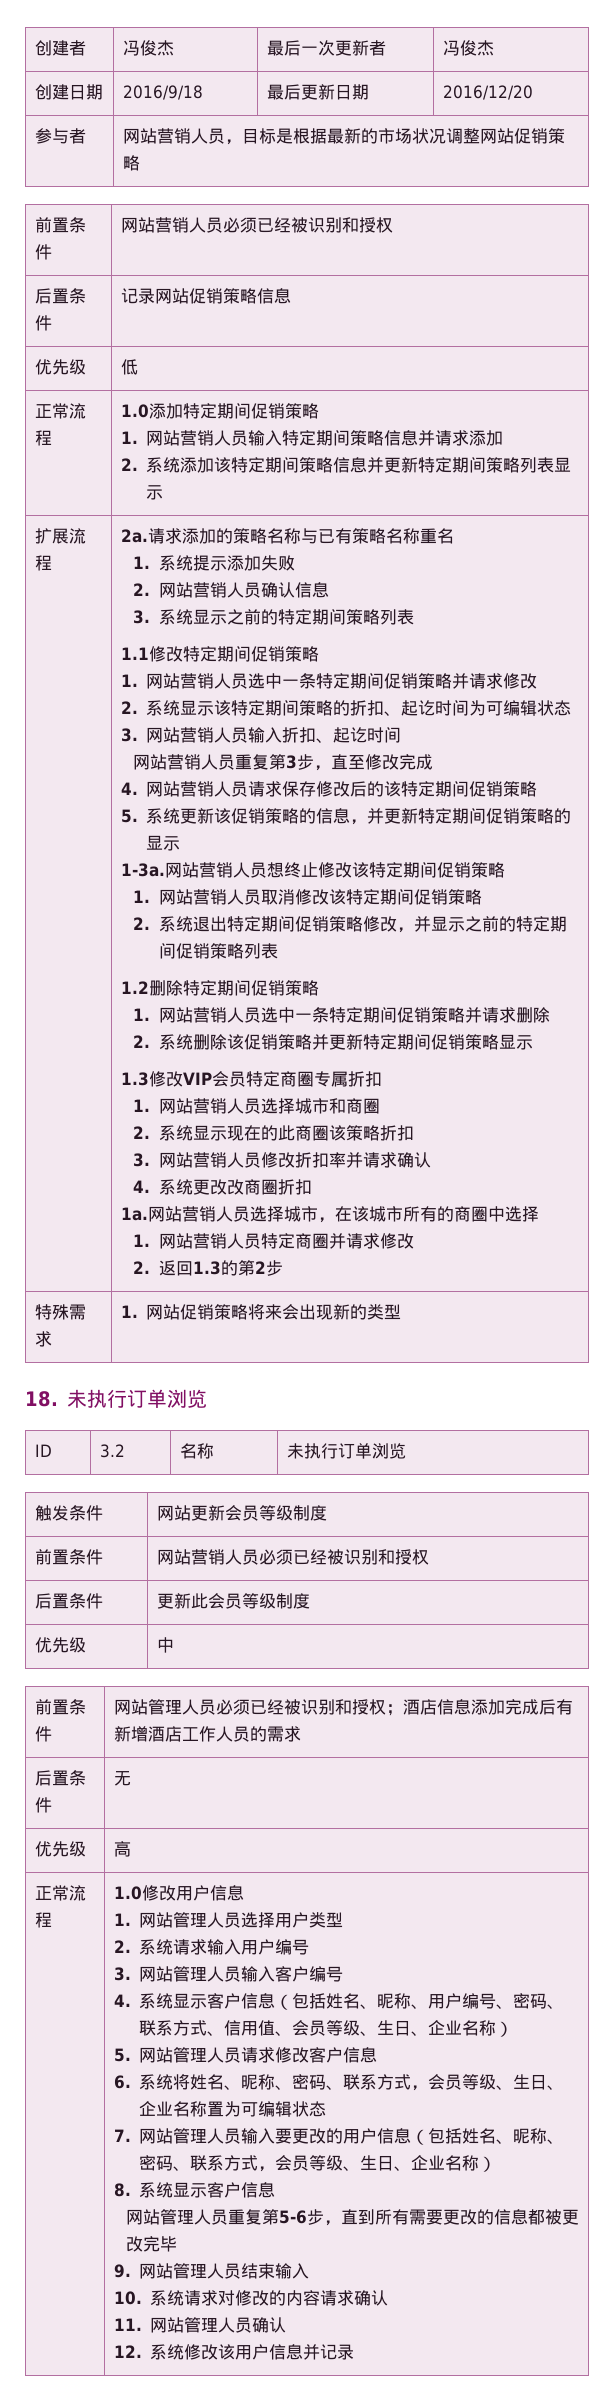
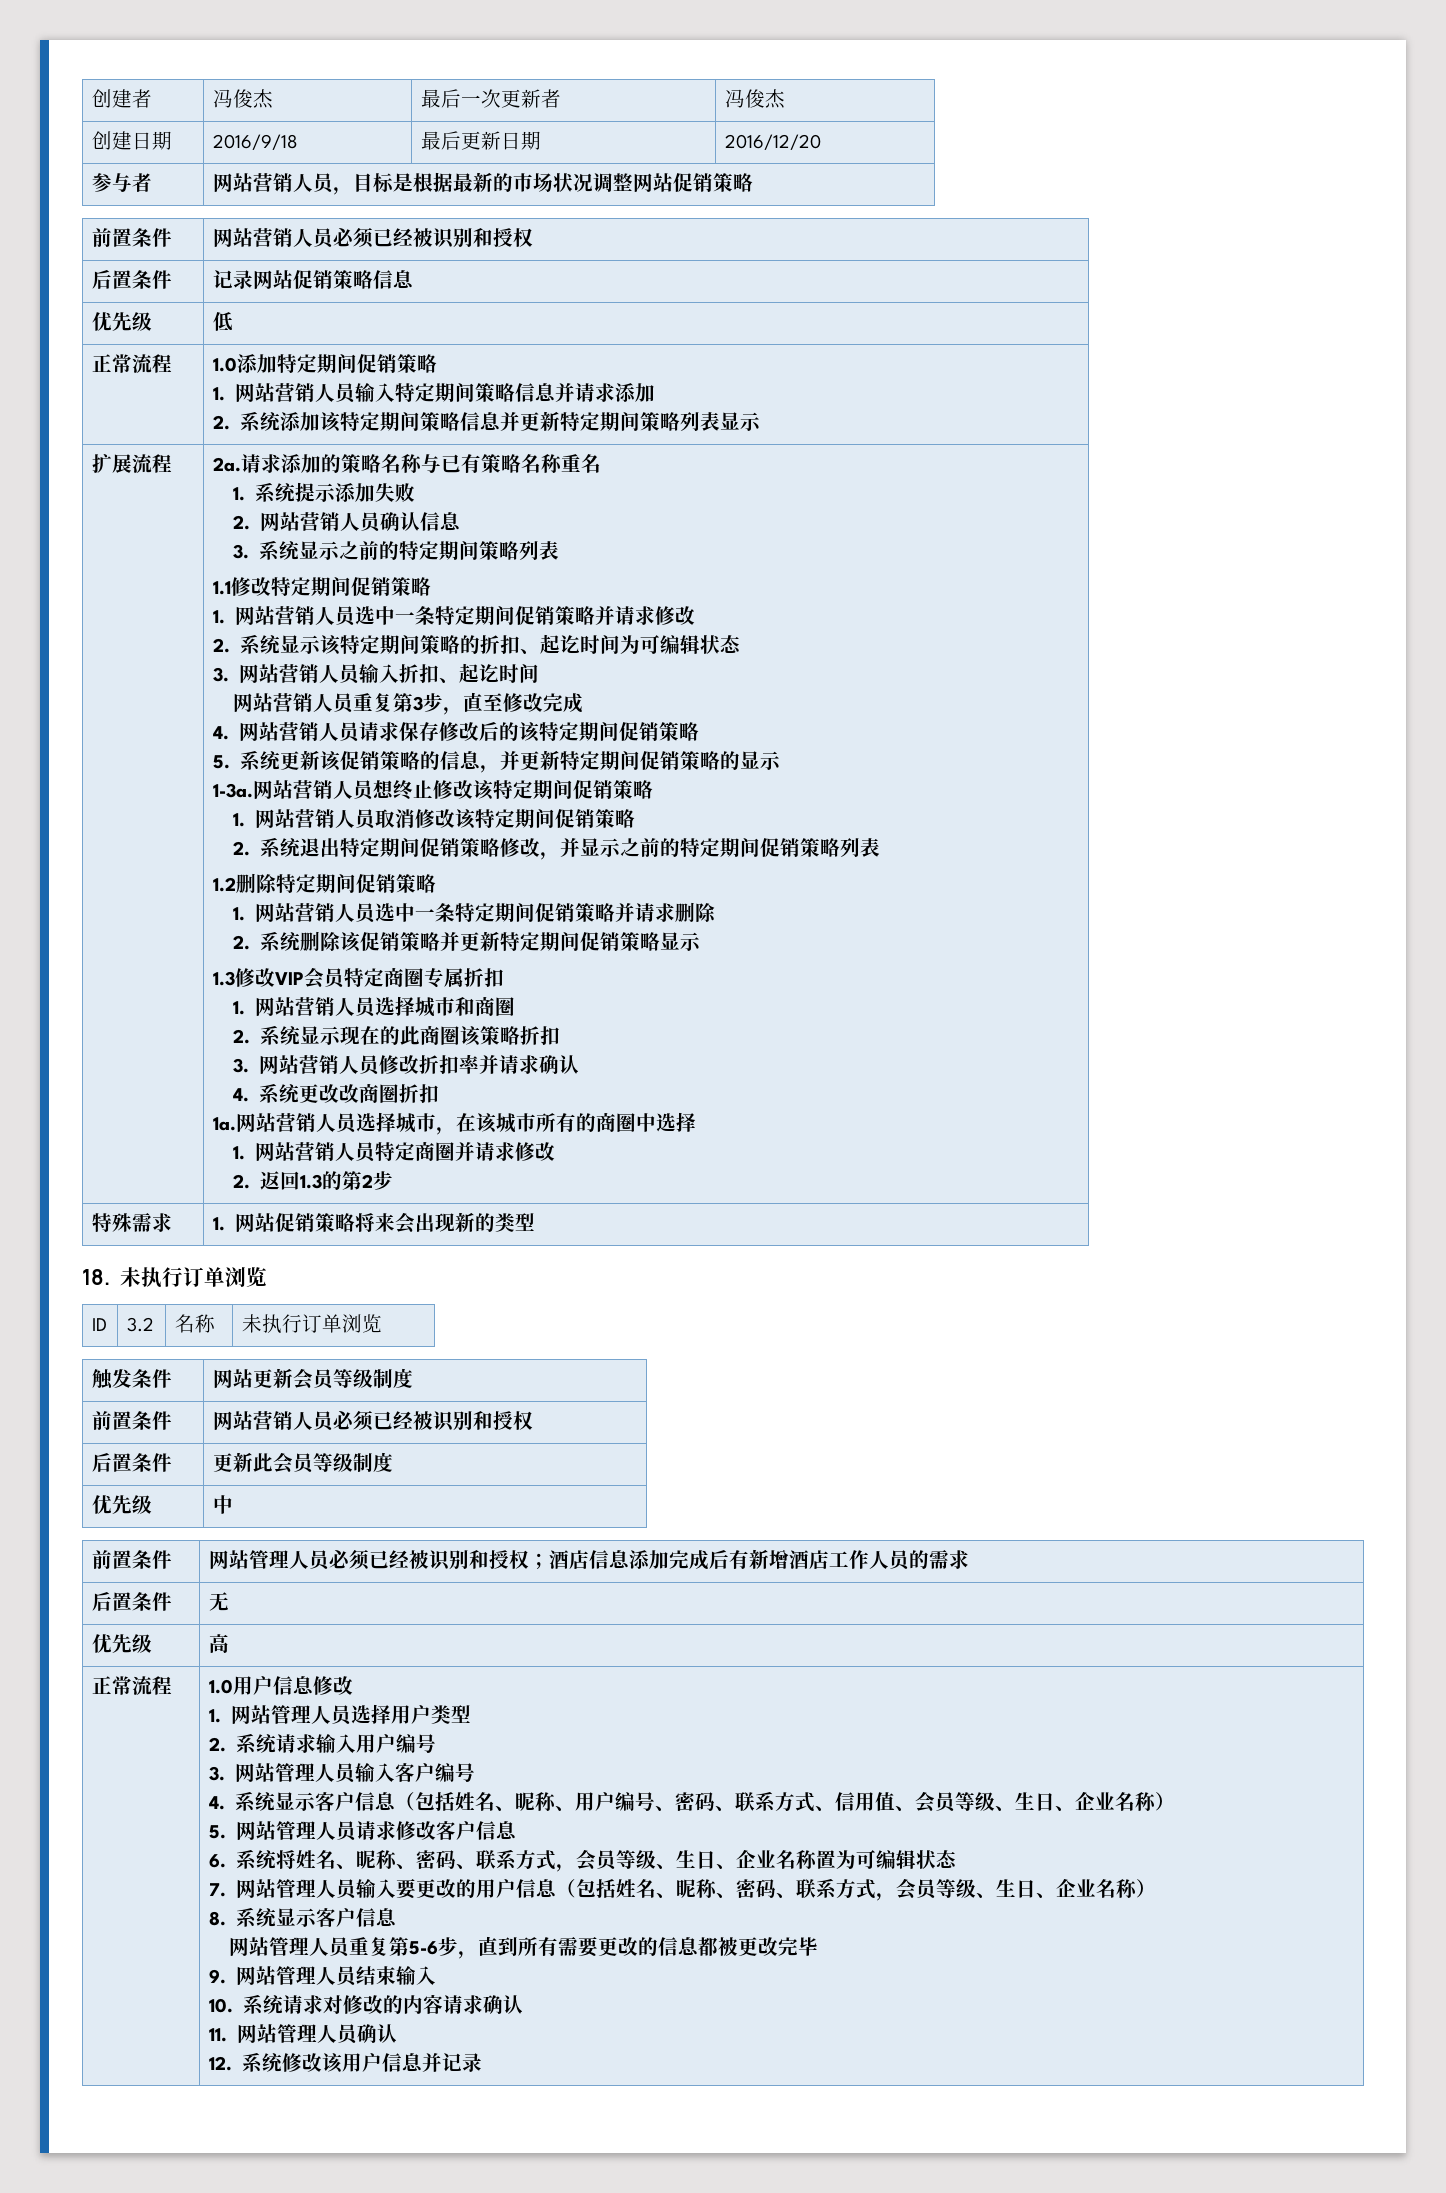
[141,1885,244,1901] 修改用户信息 -> [232,1676,353,1695] 用户信息修改

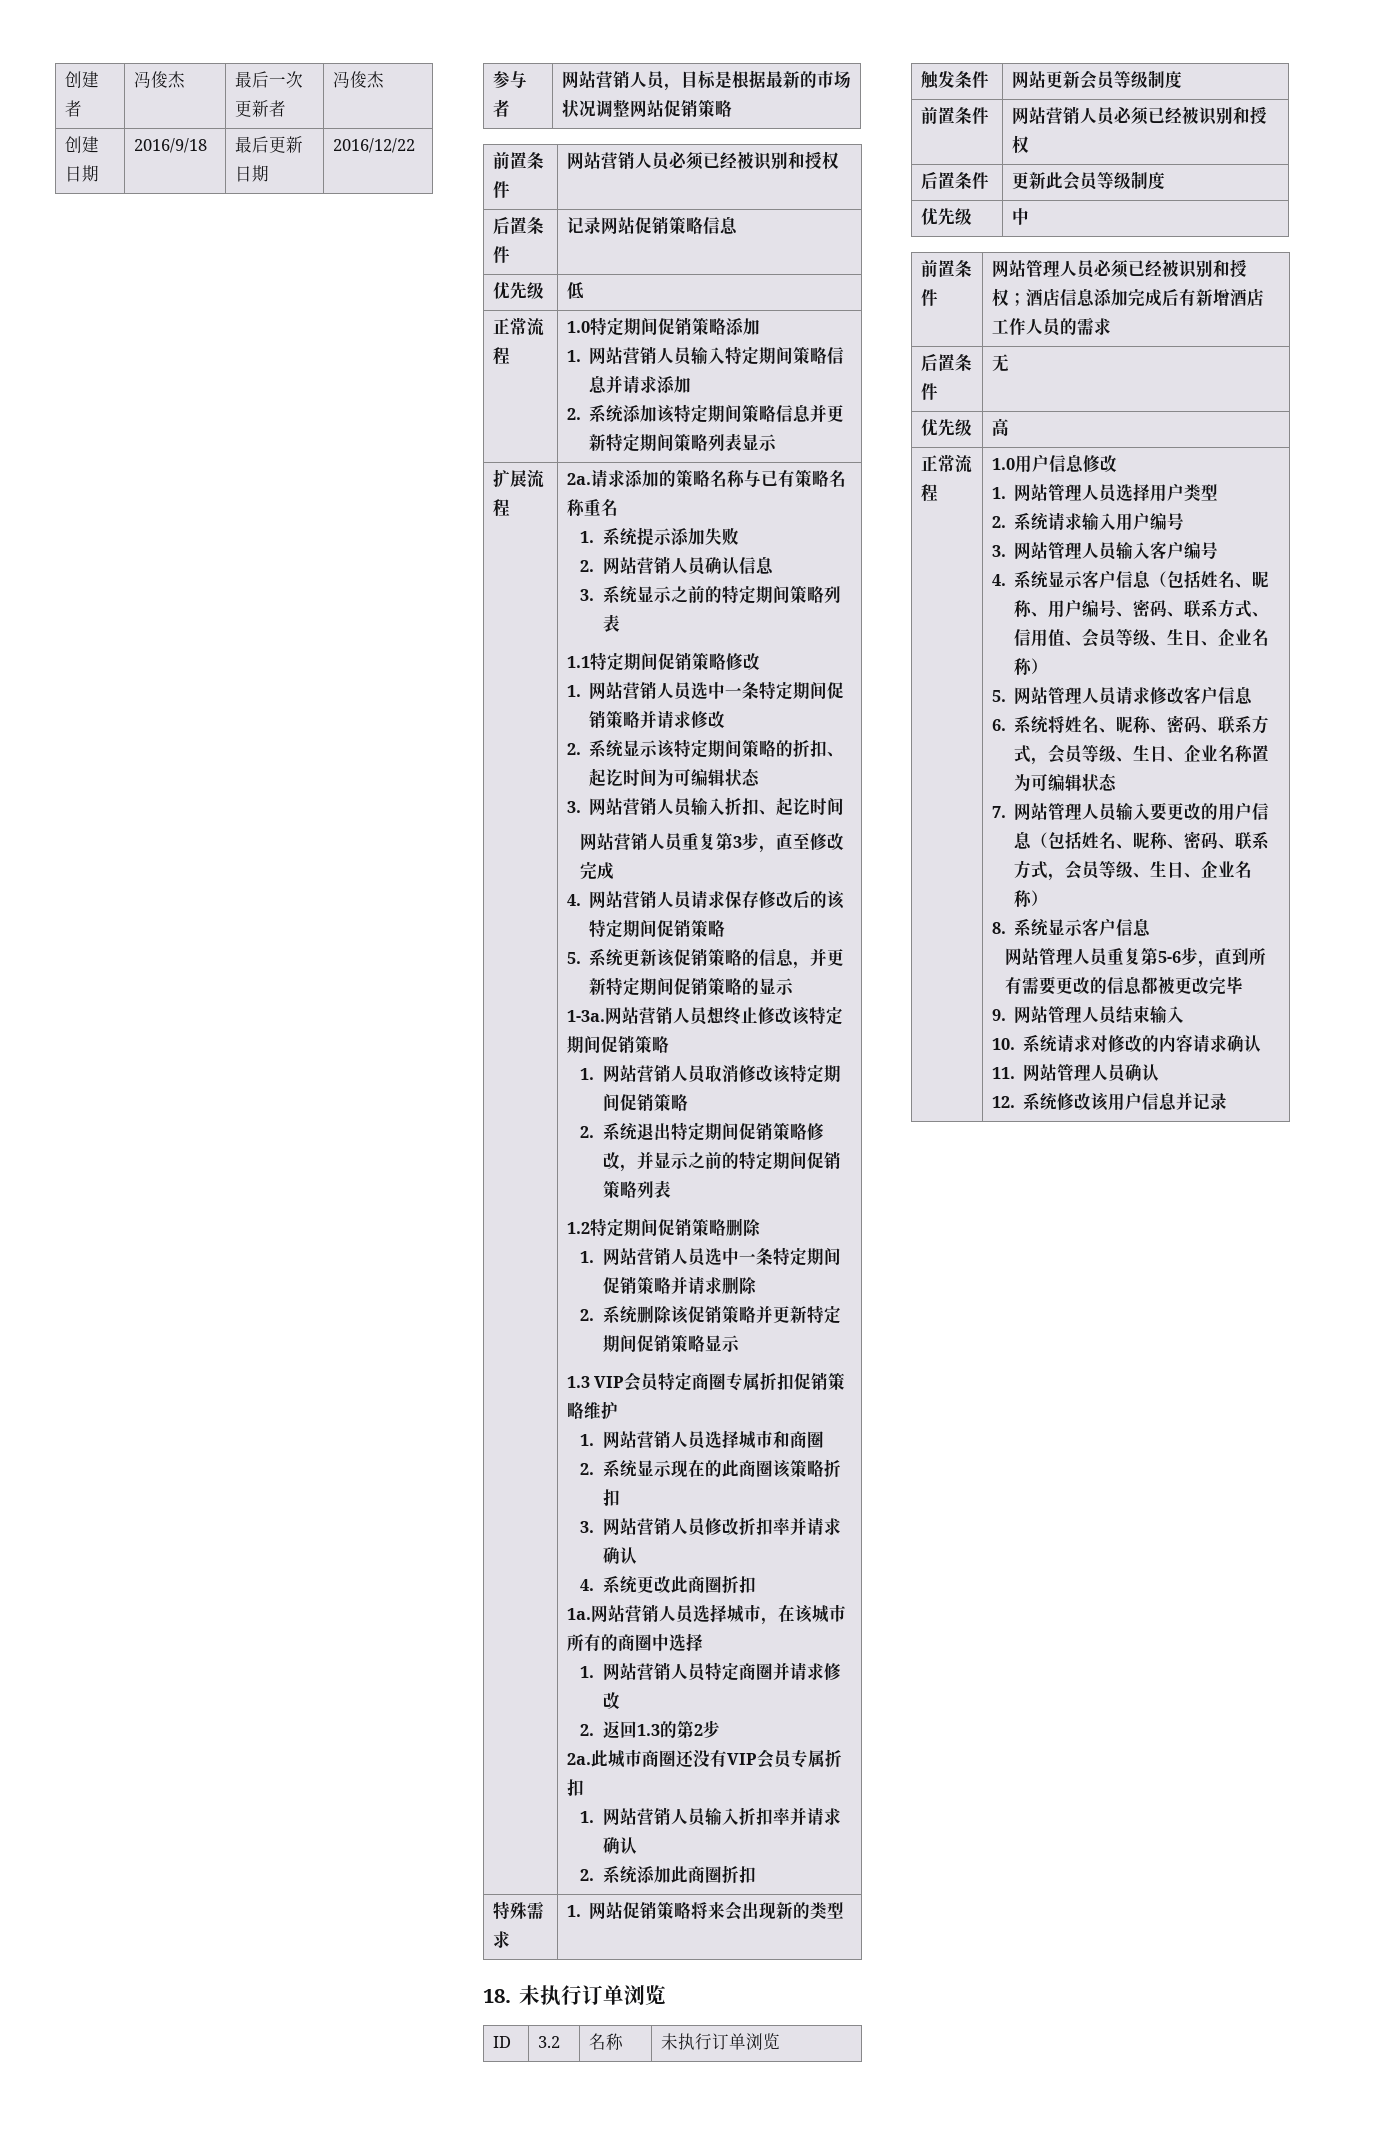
[724,134,821,150] 2016/12/20 -> [332,138,415,153] 2016/12/22
[236,354,437,373] 添加特定期间促销策略 -> [589,317,760,336] 特定期间促销策略添加
[230,577,431,596] 修改特定期间促销策略 -> [589,652,760,671] 特定期间促销策略修改
[235,873,436,894] 删除特定期间促销策略 -> [589,1218,761,1237] 特定期间促销策略删除
[234,968,275,987] 修改 -> (590, 1382) none
(504, 977) none -> [794,1372,846,1390] [566,1401,618,1419] 促销策略维护
[338,1084,359,1103] 改 -> [670,1576,688,1593] 此
(393, 1180) none -> [566,1749,842,1769] [566,1779,584,1796] [580,1807,841,1827] [602,1836,637,1854] [580,1865,756,1884] // 2a.此城市商圈还没有VIP会员专属折扣 // 1.网站营销人员输入折扣率并请求确认 // 2.系统添加此商圈折扣

